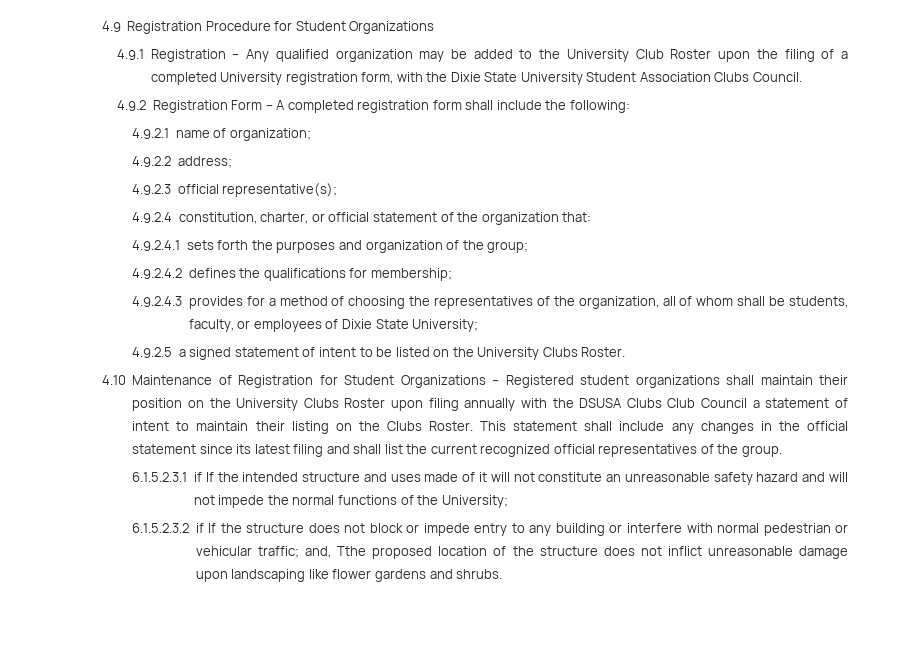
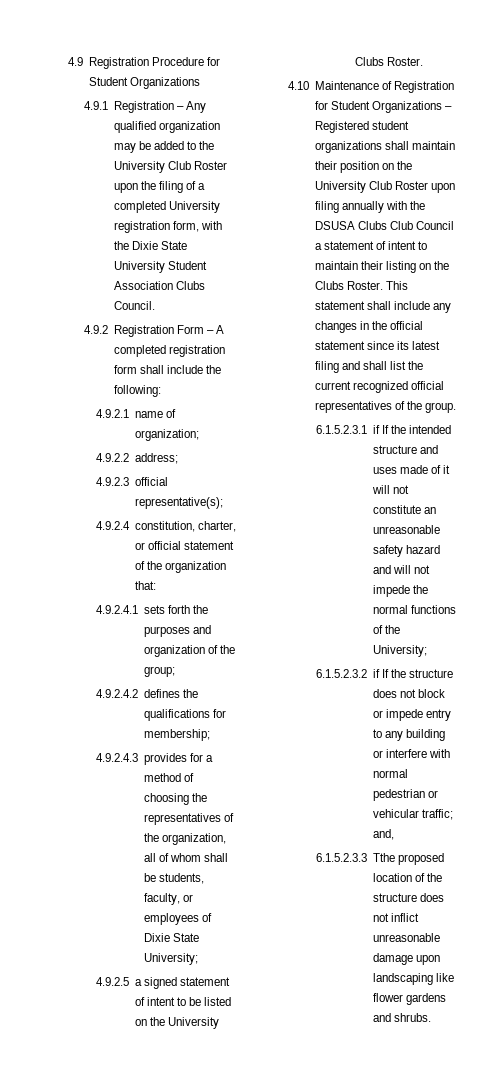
[303,398,339,408] Clubs -> [368,181,392,190] Club
(332, 552) none -> [316,853,368,862] // 6.1.5.2.3.3

